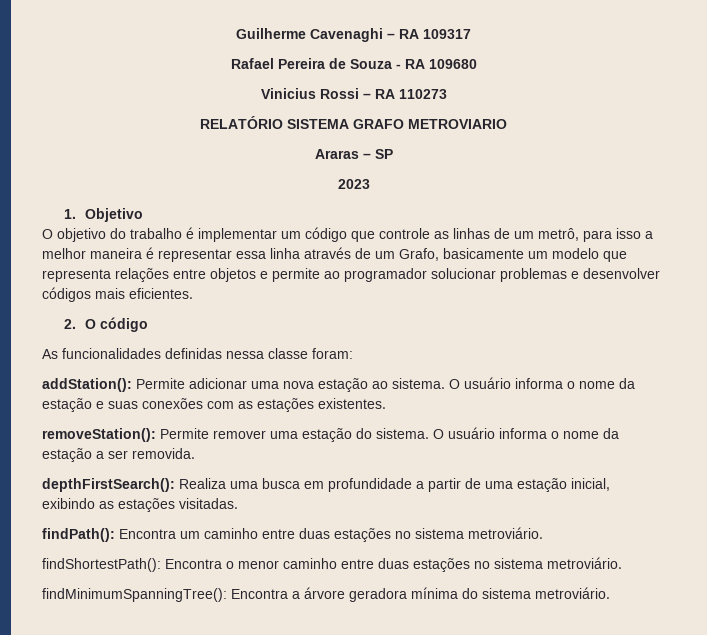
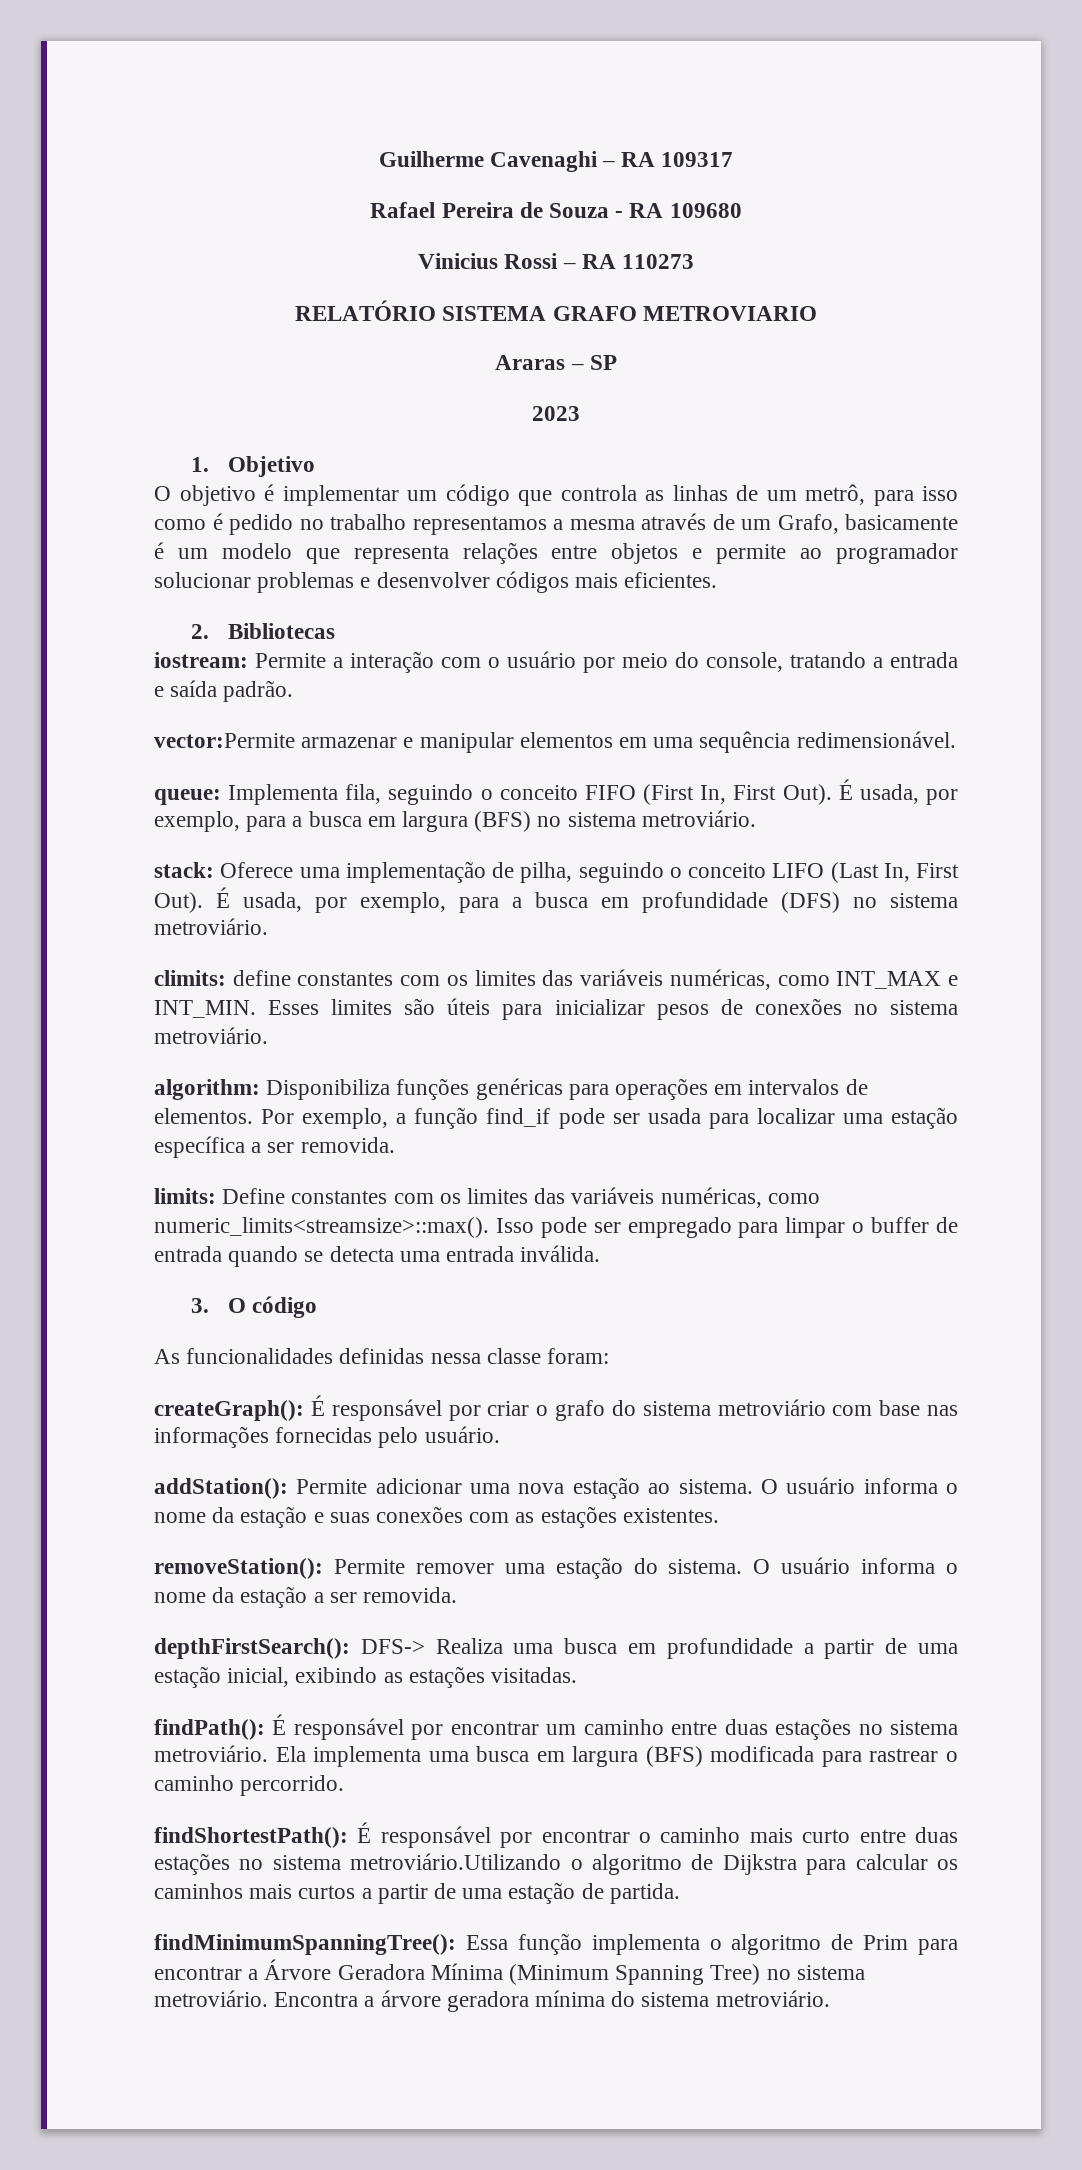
[110,228,182,239] do trabalho -> (256, 495) none
[379,228,430,239] controle -> [560,485,637,501] controla
[645,231,653,239] [42,247,300,262] a melhor maneira é representar essa linha -> [154,513,635,535] como é pedido no trabalho representamos a mesma
(524, 253) none -> [154,542,164,559] é
(76, 324) none -> [227,623,335,639] [154,651,958,673] [154,680,294,702] [154,731,956,753] [154,779,959,805] [154,810,756,832] [154,861,959,883] [154,887,958,913] [154,918,268,935] [154,969,959,990] [154,998,958,1020] [154,1027,268,1044] [154,1078,868,1100] [154,1107,958,1129] [154,1136,395,1158] [154,1187,820,1208] [154,1217,959,1238] [154,1245,601,1267] [190,1298,209,1313] Bibliotecas // iostream: Permite a interação com o usuário por meio do console, tratando a entrada e saída padrão. // vector:Permite armazenar e manipular elementos em uma sequência redimensionável. // queue: Implementa fila, seguindo o conceito FIFO (First In, First Out). É usada, por exemplo, para a busca em largura (BFS) no sistema metroviário. // stack: Oferece uma implementação de pilha, seguindo o conceito LIFO (Last In, First Out). É usada, por exemplo, para a busca em profundidade (DFS) no sistema metroviário. // climits: define constantes com os limites das variáveis numéricas, como INT_MAX e INT_MIN. Esses limites são úteis para inicializar pesos de conexões no sistema metroviário. // algorithm: Disponibiliza funções genéricas para operações em intervalos de elementos. Por exemplo, a função find_if pode ser usada para localizar uma estação específica a ser removida. // limits: Define constantes com os limites das variáveis numéricas, como numeric_limits<streamsize>::max(). Isso pode ser empregado para limpar o buffer de entrada quando se detecta uma entrada inválida. // 3.
(353, 353) none -> [154,1395,958,1421] [154,1426,500,1448] // createGraph(): É responsável por criar o grafo do sistema metroviário com base nas informações fornecidas pelo usuário.
(175, 485) none -> [360,1639,425,1654] DFS->
[119,529,176,539] Encontra -> [272,1714,539,1740] É responsável por encontrar
[42,557,622,572] [42,588,227,602] // findShortestPath(): Encontra o menor caminho entre duas estações no sistema metroviário. // findMinimumSpanningTree(): -> [275,1746,958,1767] [154,1775,345,1796] [154,1822,958,1848] [154,1853,958,1875] [154,1882,680,1904] [154,1933,958,1955] [154,1959,865,1985] [154,1990,268,2007] Ela implementa uma busca em largura (BFS) modificada para rastrear o caminho percorrido. // findShortestPath(): É responsável por encontrar o caminho mais curto entre duas estações no sistema metroviário.Utilizando o algoritmo de Dijkstra para calcular os caminhos mais curtos a partir de uma estação de partida. // findMinimumSpanningTree(): Essa função implementa o algoritmo de Prim para encontrar a Árvore Geradora Mínima (Minimum Spanning Tree) no sistema metroviário.

